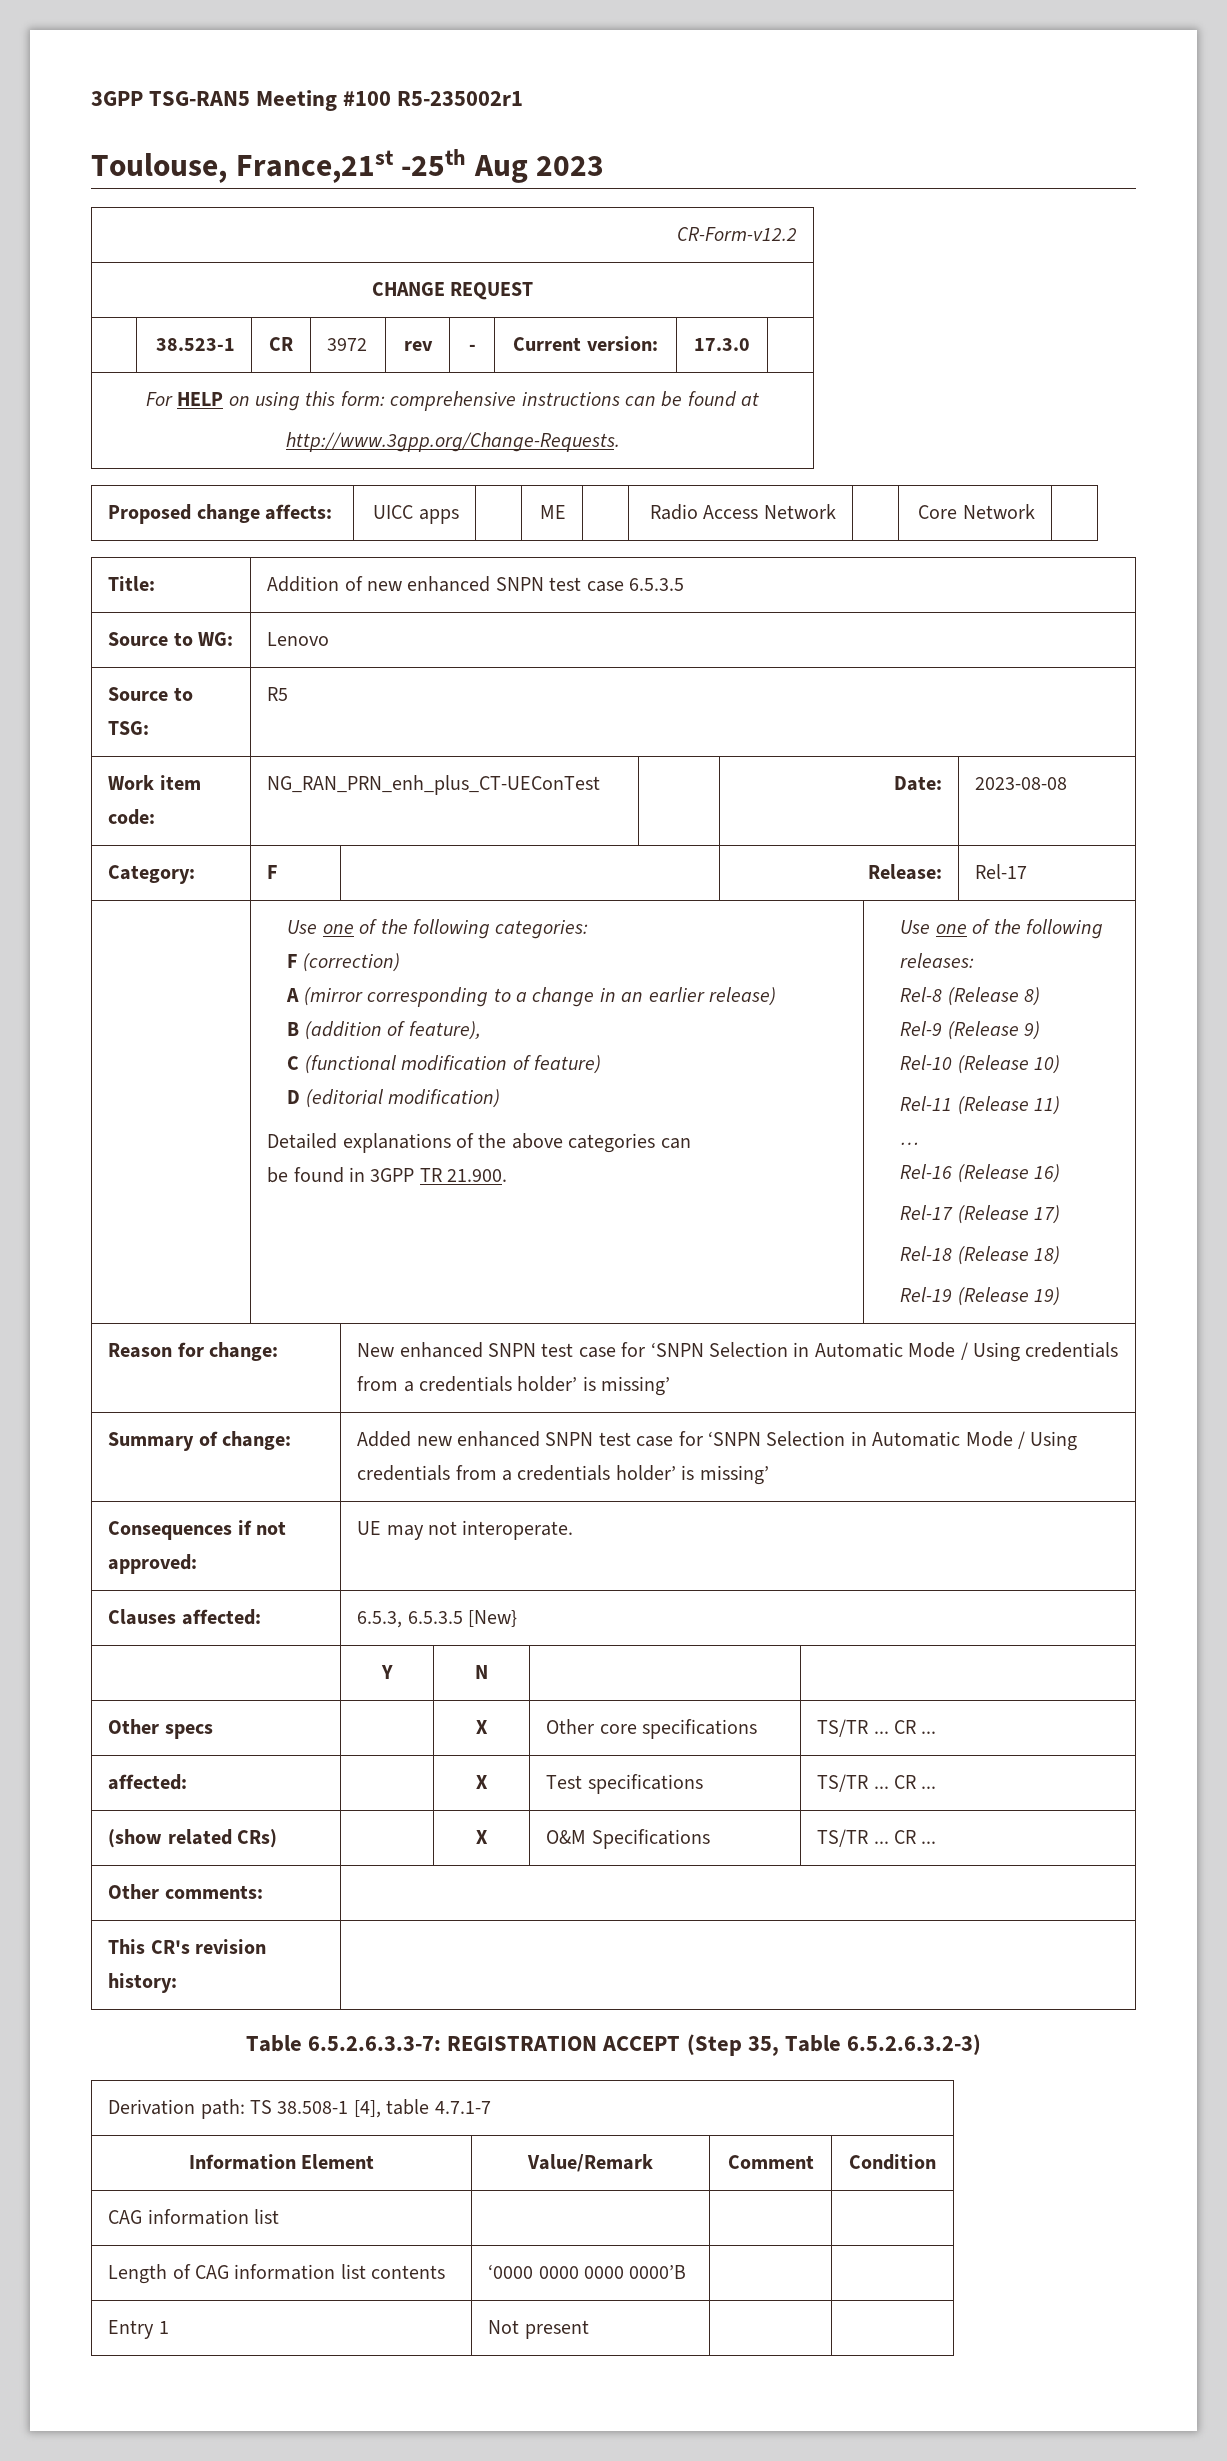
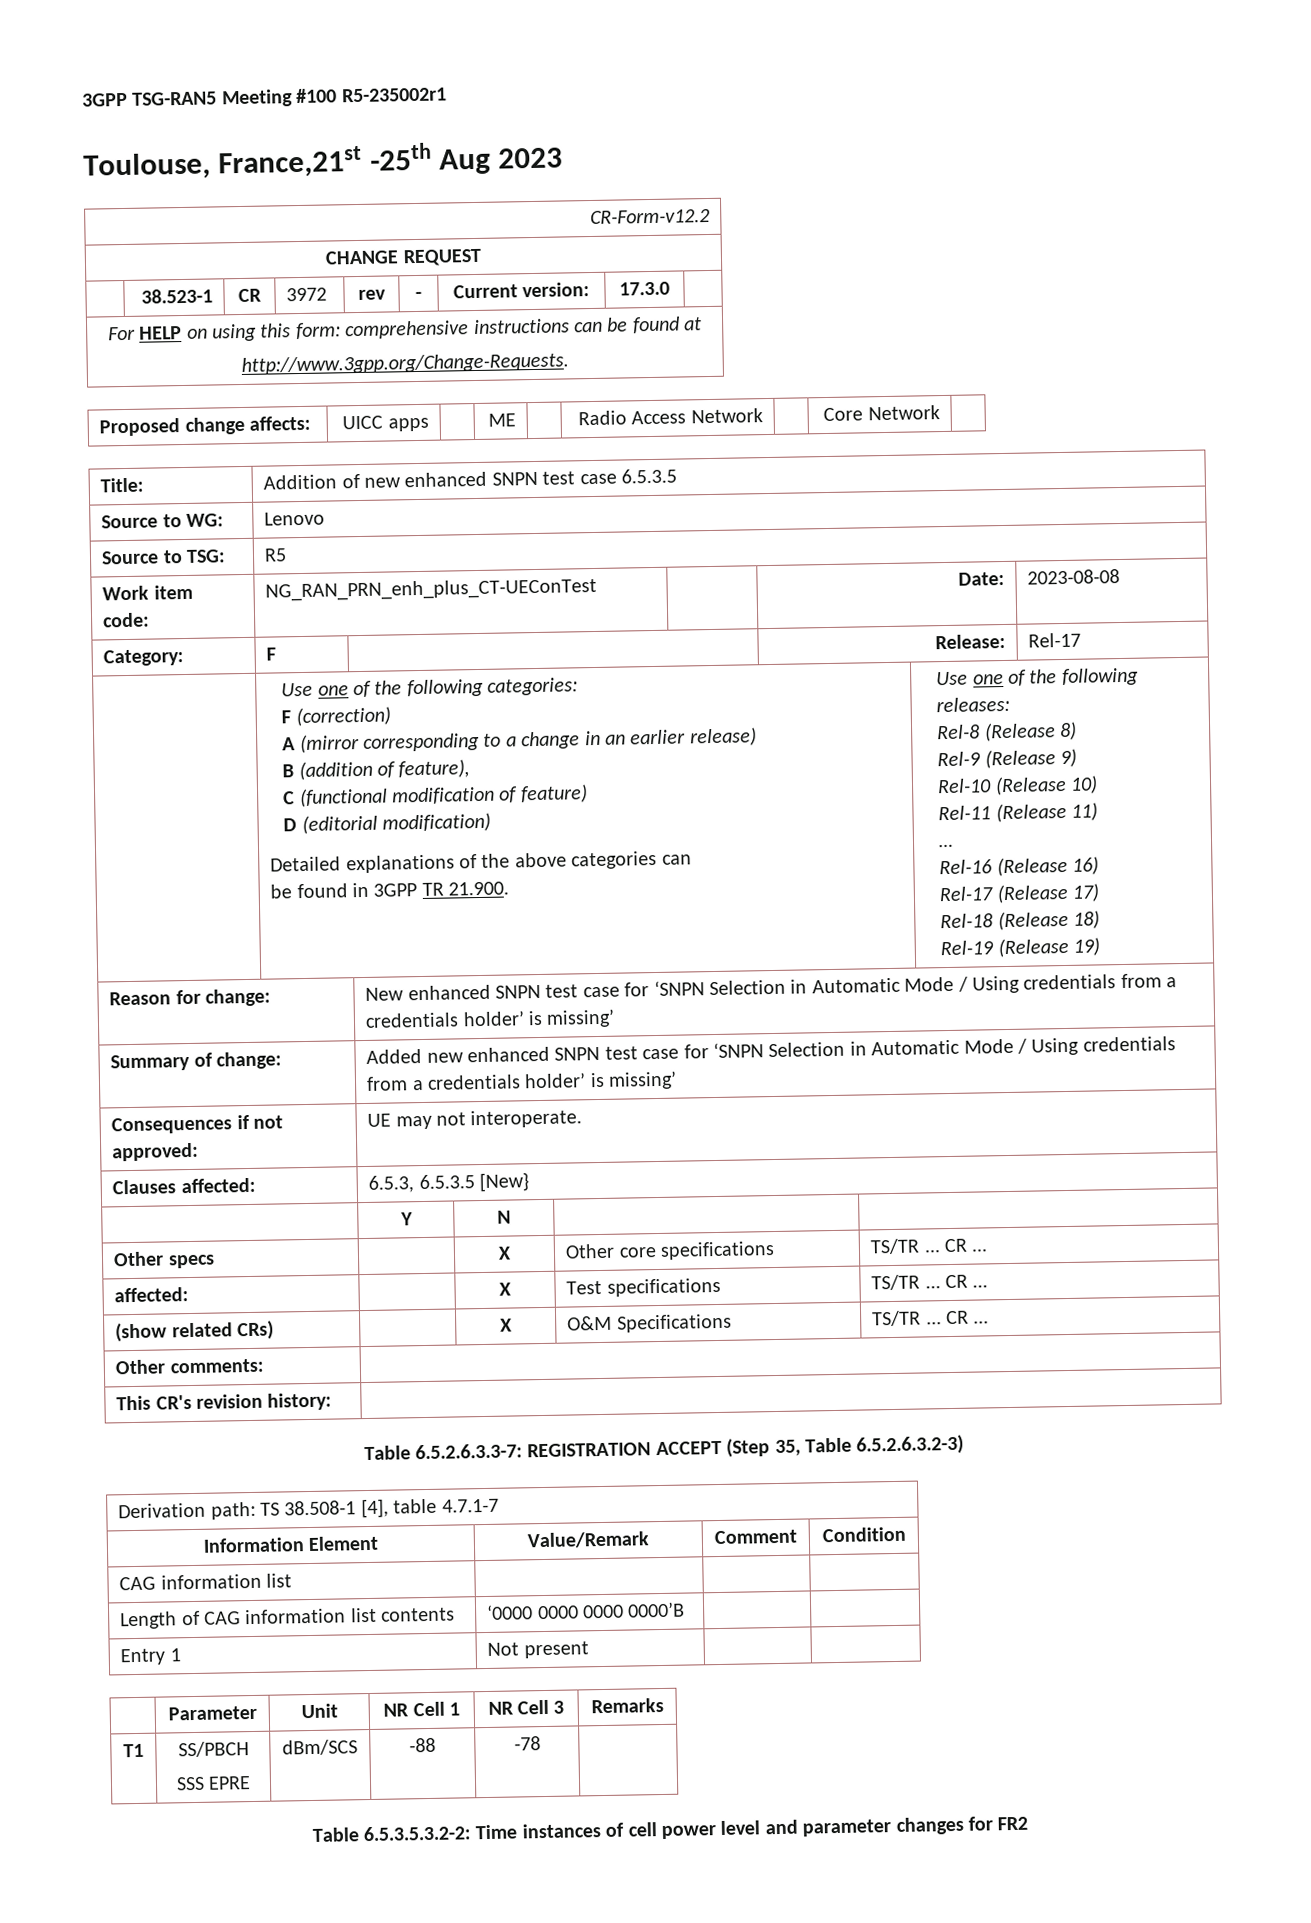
(589, 2329) none -> [167,1705,257,1721] [300,1703,338,1719] [383,1701,460,1717] [487,1699,565,1715] [590,1697,664,1714] [123,1743,144,1758] [177,1741,249,1758] [175,1776,252,1791] [282,1739,358,1756] [409,1737,436,1753] [513,1736,541,1751] [311,1816,1029,1843] // | Parameter | Unit | NR Cell 1 | NR Cell 3 | Remarks // T1 | SS/PBCH // SSS EPRE | dBm/SCS | -88 | -78 | // Table 6.5.3.5.3.2-2: Time instances of cell power level and parameter changes for FR2

